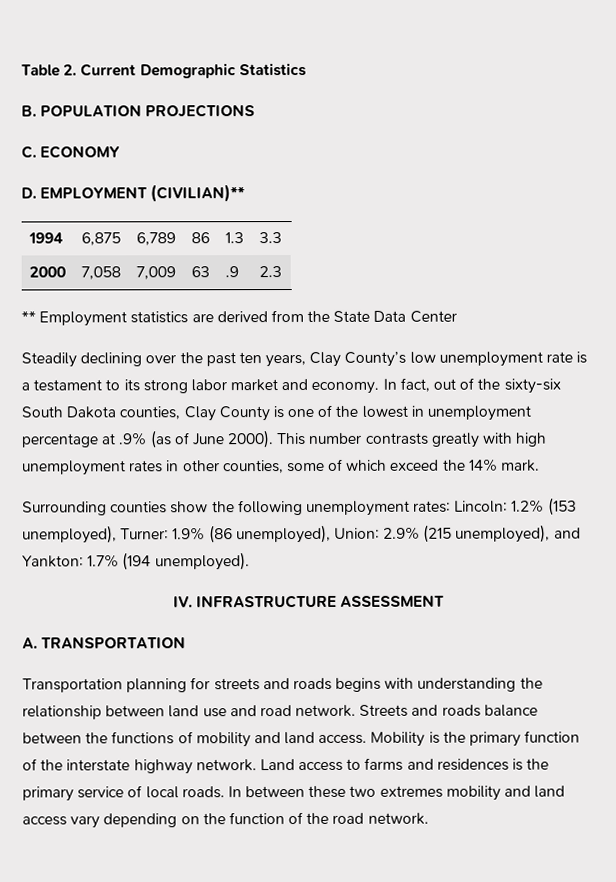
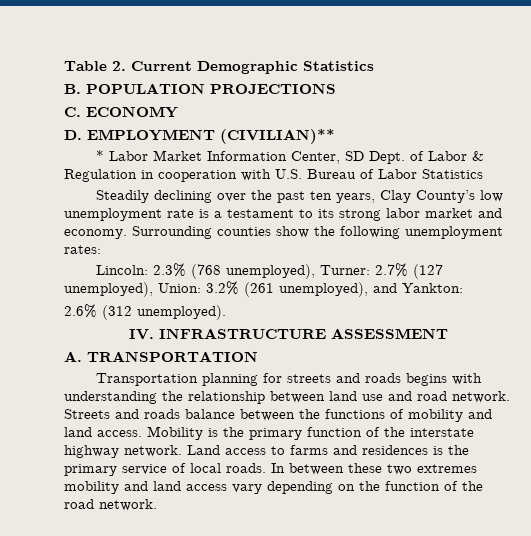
[27,232,63,244] [80,232,121,246] [135,232,176,246] [190,232,210,244] [224,232,244,244] [258,232,282,244] [28,266,66,278] [80,266,121,280] [135,266,176,280] [190,266,210,278] [224,266,239,278] [258,266,282,278] [21,310,457,327] // 1994 | 6,875 | 6,789 | 86 | 1.3 | 3.3 // 2000 | 7,058 | 7,009 | 63 | .9 | 2.3 // ** Employment statistics are derived from the State Data Center -> [95,150,484,164] [64,169,483,182] // * Labor Market Information Center, SD Dept. of Labor & Regulation in cooperation with U.S. Bureau of Labor Statistics
[382,377,561,394] [21,404,532,422] [21,430,548,449] [22,458,541,476] In fact, out of the sixty-six South Dakota counties, Clay County is one of the lowest in unemployment percentage at .9% (as of June 2000). This number contrasts greatly with high unemployment rates in other counties, some of which exceed the 14% mark. // -> (127, 234) none
[454,497,577,516] [22,524,453,544] Lincoln: 1.2% (153 unemployed), Turner: 1.9% (86 unemployed), Union: 2.9% (215 -> [95,263,443,279] [64,281,274,297] // Lincoln: 2.3% (768 unemployed), Turner: 2.7% (127 unemployed), Union: 3.2% (261
[87,552,152,571] 1.7% (194 -> [64,304,132,320] // 2.6% (312

